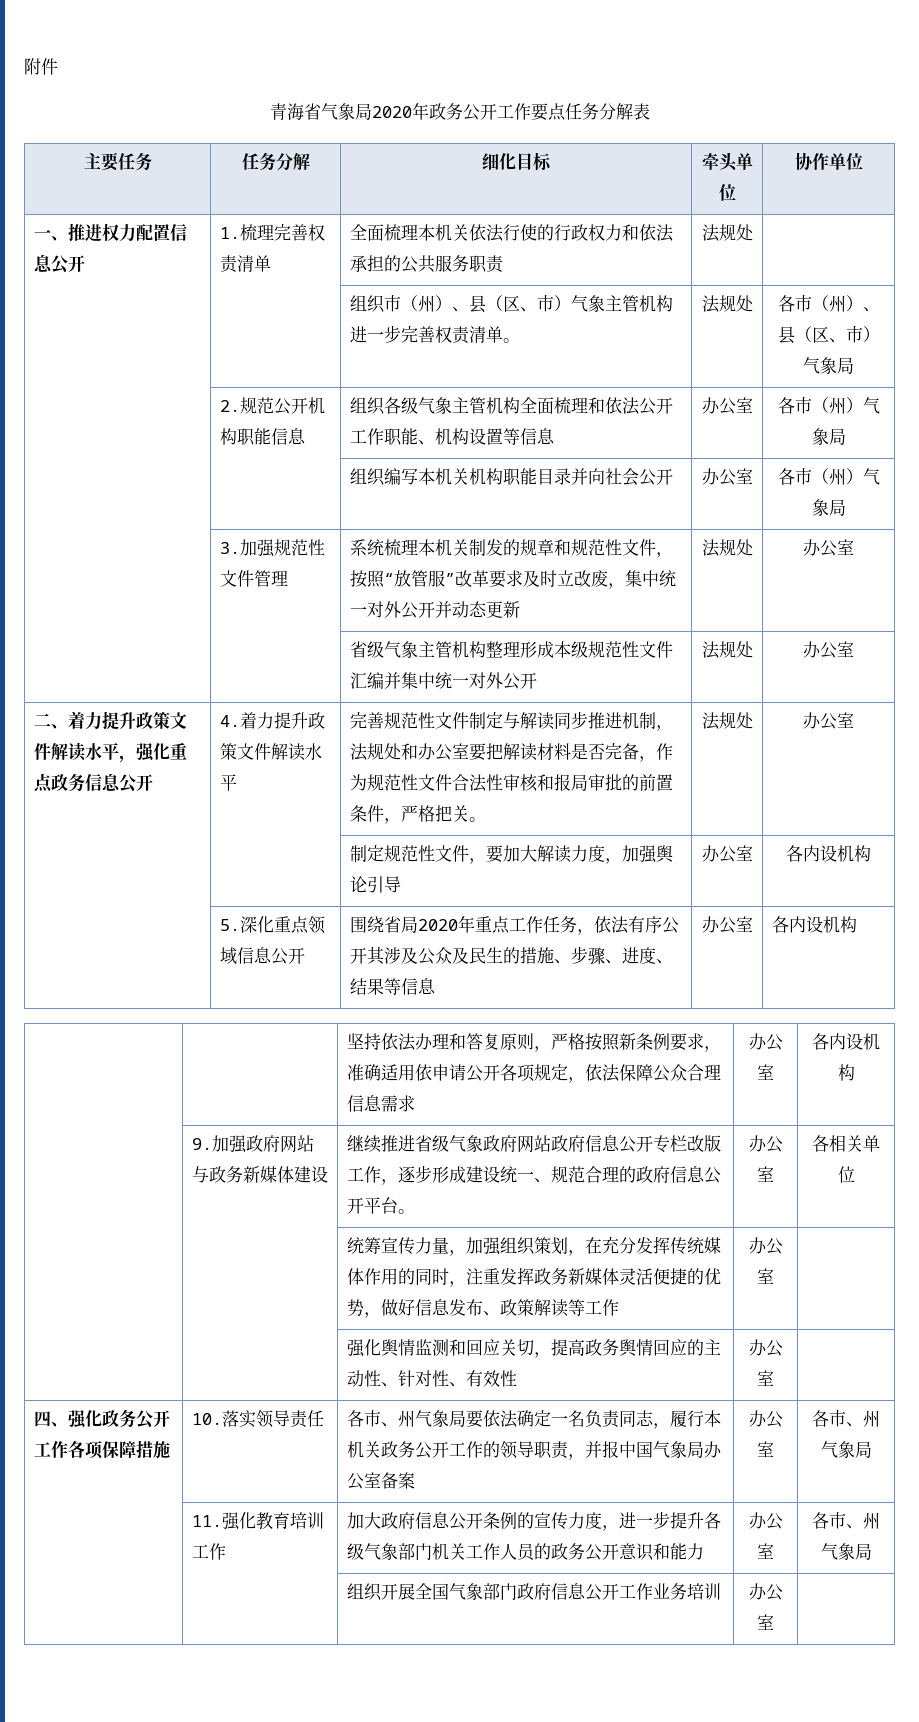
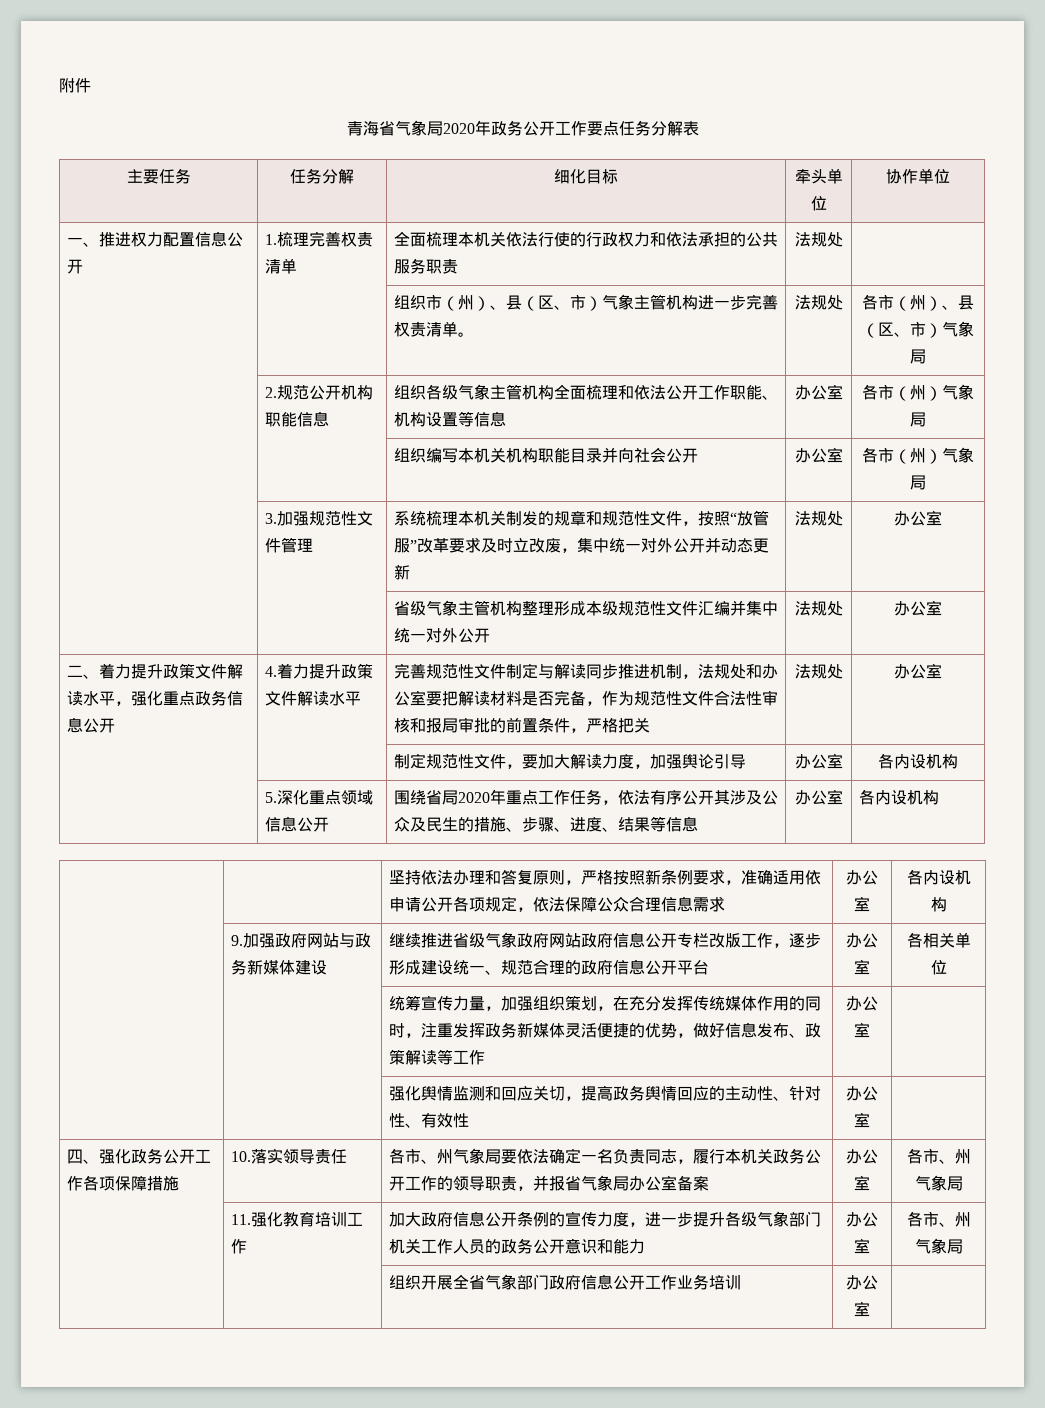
[468,817,486,822] 。 -> (650, 725) none
[397,1209,415,1214] 。 -> (709, 967) none
[618,1441,653,1458] 中国 -> [564,1176,581,1191] 省
[431,1583,449,1600] 国 -> [468,1275,485,1290] 省

